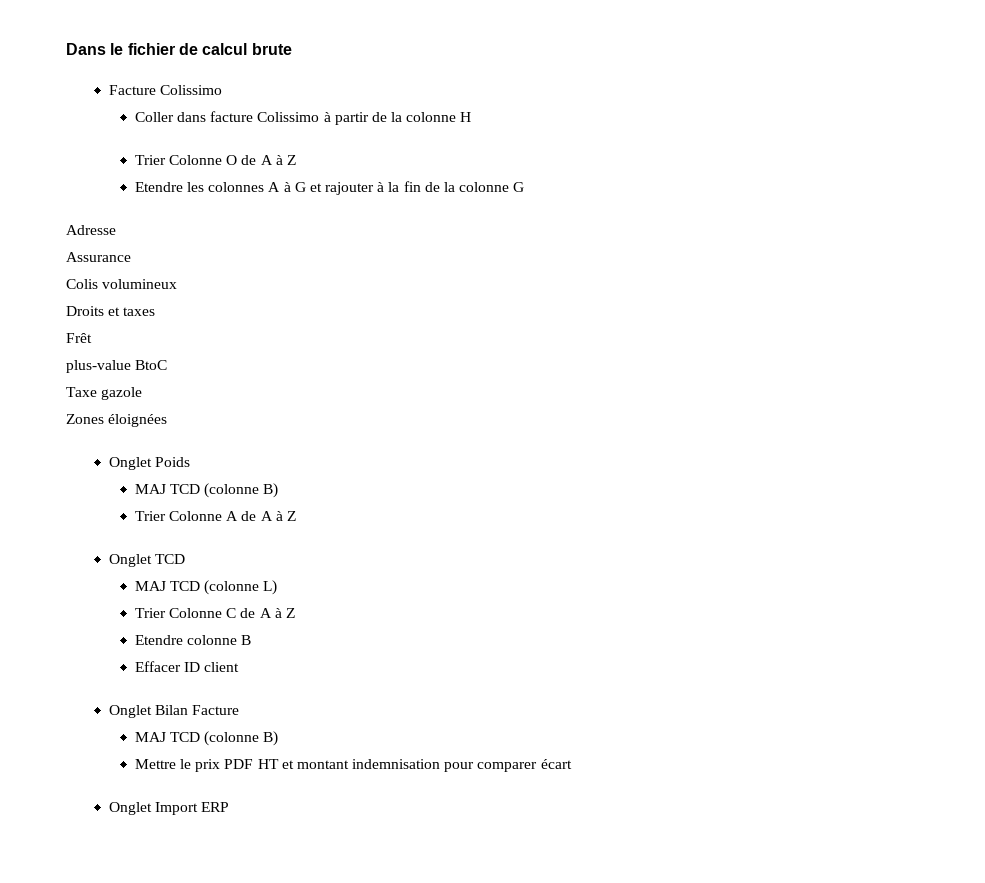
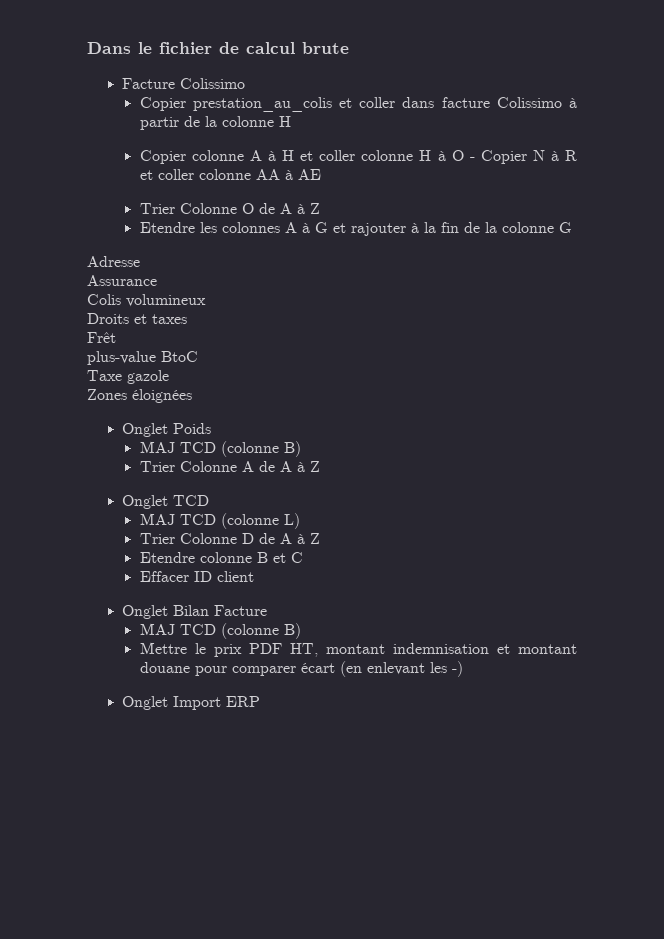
[134,112,174,122] Coller -> [139,97,396,112] Copier prestation_au_colis et coller
(472, 117) none -> [139,150,577,164] [139,169,321,180] // Copier colonne A à H et coller colonne H à O - Copier N à R et coller colonne AA à AE
[226,608,237,618] C -> [241,533,254,544] D
(252, 640) none -> [272,552,303,563] et C
[257,759,279,769] HT -> [289,643,489,657] HT, montant indemnisation
[352,759,441,769] indemnisation -> [139,662,190,673] douane
(572, 764) none -> [339,661,463,677] (en enlevant les -)

